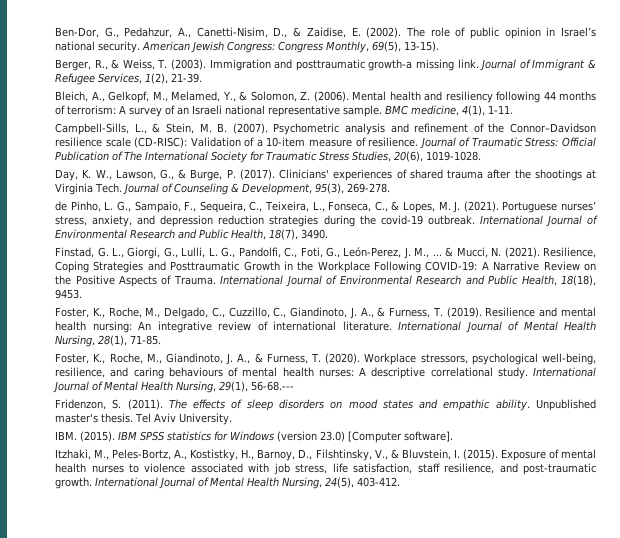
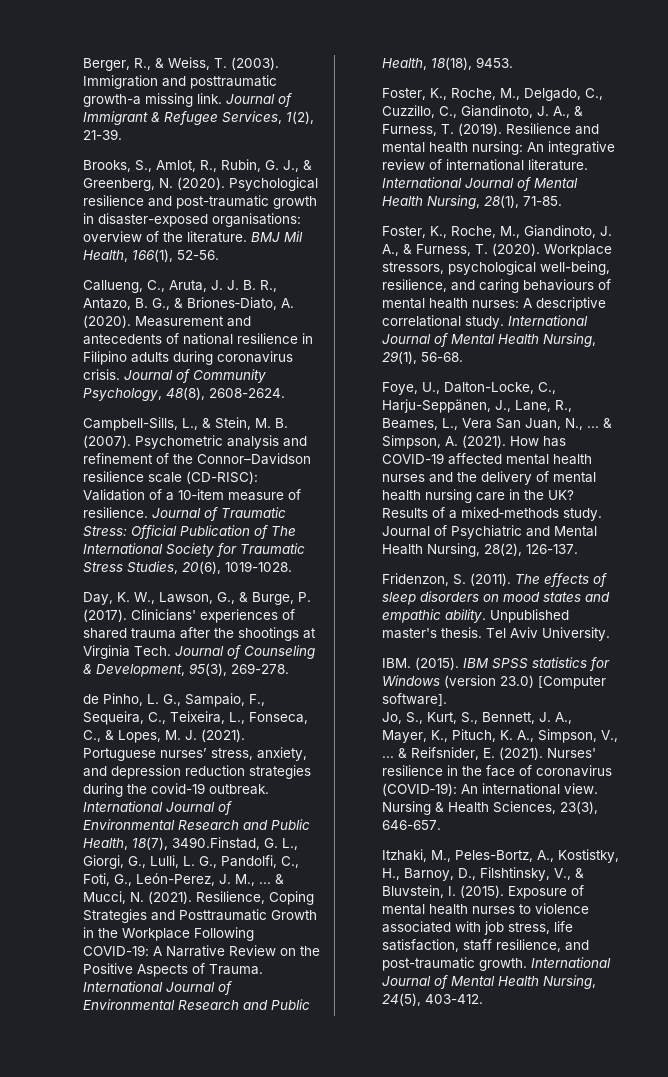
[55,27,597,39] [55,41,440,53] Ben-Dor, G., Pedahzur, A., Canetti-Nisim, D., & Zaidise, E. (2002). The role of public opinion in Israel’s national security. American Jewish Congress: Congress Monthly, 69(5), 13-15). // -> (83, 64) none
[55,91,597,103] [55,105,514,117] Bleich, A., Gelkopf, M., Melamed, Y., & Solomon, Z. (2006). Mental health and resiliency following 44 months of terrorism: A survey of an Israeli national representative sample. BMC medicine, 4(1), 1-11. -> [83,159,313,172] [83,177,319,191] [83,195,318,209] [83,213,302,227] [83,231,304,243] [83,249,220,262] [83,280,278,293] [83,297,295,310] [83,315,252,328] [83,333,314,345] [83,351,294,365] [83,369,267,383] [83,387,286,401] Brooks, S., Amlot, R., Rubin, G. J., & Greenberg, N. (2020). Psychological resilience and post-traumatic growth in disaster-exposed organisations: overview of the literature. BMJ Mil Health, 166(1), 52-56. // Callueng, C., Aruta, J. J. B. R., Antazo, B. G., & Briones‐Diato, A. (2020). Measurement and antecedents of national resilience in Filipino adults during coronavirus crisis. Journal of Community Psychology, 48(8), 2608-2624.
[301,229,329,239] [55,247,95,258] 3490. // Finstad, -> [172,837,261,850] 3490.Finstad,
[251,381,295,391] 56-68.--- -> [421,352,464,362] [382,382,557,395] [382,399,573,413] [382,418,613,430] [382,435,567,449] [382,453,593,465] [382,471,597,485] [382,489,575,503] [382,507,603,521] [382,525,598,539] [382,543,579,557] 56-68. // Foye, U., Dalton-Locke, C., Harju-Seppänen, J., Lane, R., Beames, L., Vera San Juan, N., ... & Simpson, A. (2021). How has COVID-19 affected mental health nurses and the delivery of mental health nursing care in the UK? Results of a mixed‐methods study. Journal of Psychiatric and Mental Health Nursing, 28(2), 126-137.
(454, 436) none -> [382,712,573,724] [382,729,619,743] [382,747,597,760] [382,765,613,777] [382,783,599,796] [382,801,599,815] [382,820,442,830] // Jo, S., Kurt, S., Bennett, J. A., Mayer, K., Pituch, K. A., Simpson, V., ... & Reifsnider, E. (2021). Nurses' resilience in the face of coronavirus (COVID‐19): An international view. Nursing & Health Sciences, 23(3), 646-657.

